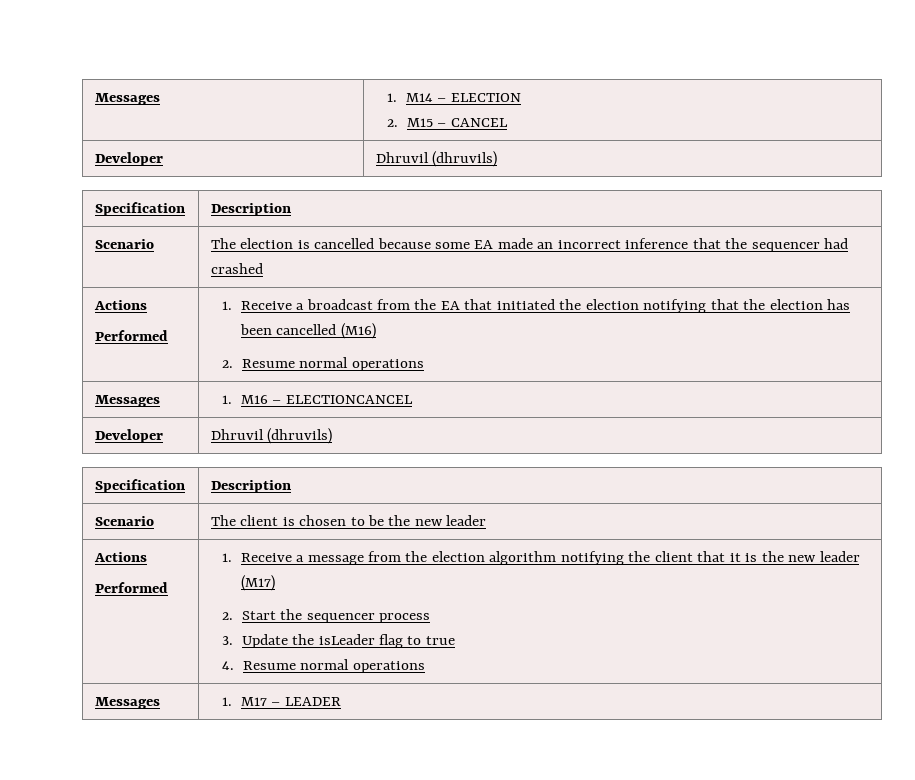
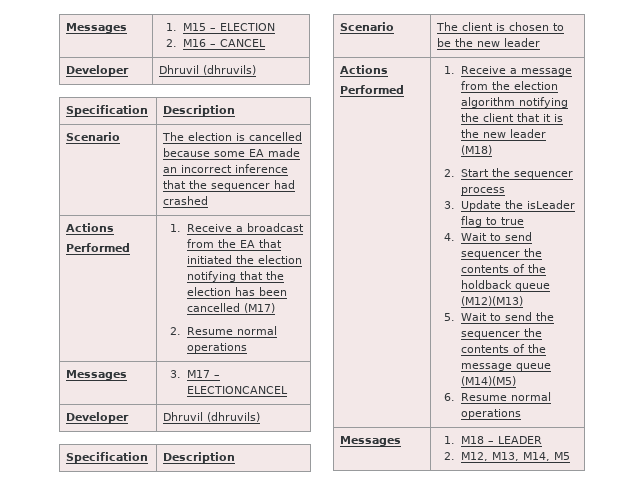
[94,93,160,105] [387,93,433,102] Messages | 1. M14 -> [66,23,128,33] [166,23,206,31] Messages | 1. M15
[406,118,433,127] M15 -> [182,39,206,47] M16
[340,323,376,339] (M16) -> [243,303,275,313] (M17)
[222,395,268,404] 1. M16 -> [170,370,210,378] 3. M17
[240,575,275,591] (M17) -> [460,145,492,155] (M18)
[242,659,425,673] [94,697,160,709] [222,697,267,706] Resume normal operations // Messages | 1. M17 -> [460,232,532,241] [460,248,542,259] [460,264,546,273] [460,280,550,291] [460,296,523,306] [444,312,554,321] [460,328,542,339] [460,344,546,353] [460,363,551,371] [460,376,516,386] [444,392,551,401] [460,409,521,419] [340,436,402,446] [444,436,484,444] Wait to send sequencer the contents of the holdback queue (M12)(M13) // 5. Wait to send the sequencer the contents of the message queue (M14)(M5) // 6. Resume normal operations // Messages | 1. M18
(341, 701) none -> [444,452,570,461] // 2. M12, M13, M14, M5

